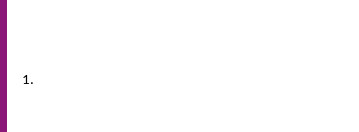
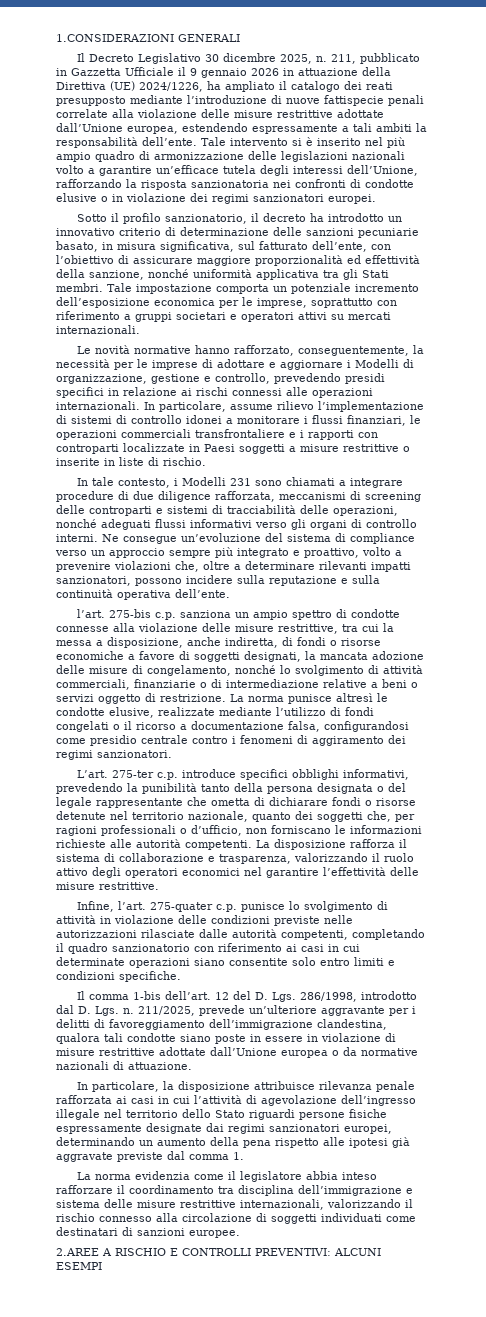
[22,75,34,84] 1. -> [56,34,240,42] [76,53,420,64] [56,67,391,78] [56,81,393,92] [56,95,424,106] [56,109,384,118] [56,123,427,134] [56,137,405,148] [56,151,405,162] [55,165,418,176] [56,179,414,190] [56,193,376,204] [76,213,402,224] [56,227,419,238] [56,241,391,252] [56,255,420,266] [56,269,389,280] [56,283,419,294] [56,297,397,308] [56,311,391,322] [56,325,140,334] [76,345,424,356] [56,359,414,370] [56,373,385,384] [56,387,373,398] [56,401,424,412] [56,415,421,426] [56,429,378,440] [56,443,410,454] [56,457,206,466] [76,477,403,488] [56,491,421,502] [56,505,398,516] [56,519,417,530] [56,533,415,544] [55,547,402,558] [56,561,411,572] [56,575,380,586] [56,589,230,600] [76,609,400,620] [56,623,394,634] [56,637,381,648] [56,651,424,662] [56,665,423,676] [56,679,418,690] [56,693,388,704] [56,707,374,718] [56,721,409,732] [56,735,406,746] [56,750,172,760] [76,769,409,780] [56,783,406,794] [56,797,416,808] [56,811,415,822] [56,825,422,836] [56,839,407,850] [56,853,414,864] [56,867,419,878] [56,882,159,890] [76,901,388,912] [56,915,353,926] [56,929,425,940] [56,943,360,954] [56,957,395,968] [56,971,181,982] [76,991,417,1002] [56,1005,416,1016] [56,1019,387,1030] [56,1033,396,1044] [56,1047,418,1058] [56,1061,192,1070] [76,1081,415,1092] [56,1095,416,1106] [56,1109,387,1120] [56,1123,392,1134] [56,1137,410,1148] [56,1151,244,1162] [76,1171,377,1182] [56,1185,413,1196] [56,1199,413,1210] [56,1213,416,1224] [56,1227,240,1238] [56,1248,381,1256] [56,1262,102,1270] 1.CONSIDERAZIONI GENERALI // Il Decreto Legislativo 30 dicembre 2025, n. 211, pubblicato in Gazzetta Ufficiale il 9 gennaio 2026 in attuazione della Direttiva (UE) 2024/1226, ha ampliato il catalogo dei reati presupposto mediante l’introduzione di nuove fattispecie penali correlate alla violazione delle misure restrittive adottate dall’Unione europea, estendendo espressamente a tali ambiti la responsabilità dell’ente. Tale intervento si è inserito nel più ampio quadro di armonizzazione delle legislazioni nazionali volto a garantire un’efficace tutela degli interessi dell’Unione, rafforzando la risposta sanzionatoria nei confronti di condotte elusive o in violazione dei regimi sanzionatori europei. // Sotto il profilo sanzionatorio, il decreto ha introdotto un innovativo criterio di determinazione delle sanzioni pecuniarie basato, in misura significativa, sul fatturato dell’ente, con l’obiettivo di assicurare maggiore proporzionalità ed effettività della sanzione, nonché uniformità applicativa tra gli Stati membri. Tale impostazione comporta un potenziale incremento dell’esposizione economica per le imprese, soprattutto con riferimento a gruppi societari e operatori attivi su mercati internazionali. // Le novità normative hanno rafforzato, conseguentemente, la necessità per le imprese di adottare e aggiornare i Modelli di organizzazione, gestione e controllo, prevedendo presidi specifici in relazione ai rischi connessi alle operazioni internazionali. In particolare, assume rilievo l’implementazione di sistemi di controllo idonei a monitorare i flussi finanziari, le operazioni commerciali transfrontaliere e i rapporti con controparti localizzate in Paesi soggetti a misure restrittive o inserite in liste di rischio. // In tale contesto, i Modelli 231 sono chiamati a integrare procedure di due diligence rafforzata, meccanismi di screening delle controparti e sistemi di tracciabilità delle operazioni, nonché adeguati flussi informativi verso gli organi di controllo interni. Ne consegue un’evoluzione del sistema di compliance verso un approccio sempre più integrato e proattivo, volto a prevenire violazioni che, oltre a determinare rilevanti impatti sanzionatori, possono incidere sulla reputazione e sulla continuità operativa dell’ente. // l’art. 275-bis c.p. sanziona un ampio spettro di condotte connesse alla violazione delle misure restrittive, tra cui la messa a disposizione, anche indiretta, di fondi o risorse economiche a favore di soggetti designati, la mancata adozione delle misure di congelamento, nonché lo svolgimento di attività commerciali, finanziarie o di intermediazione relative a beni o servizi oggetto di restrizione. La norma punisce altresì le condotte elusive, realizzate mediante l’utilizzo di fondi congelati o il ricorso a documentazione falsa, configurandosi come presidio centrale contro i fenomeni di aggiramento dei regimi sanzionatori. // L’art. 275-ter c.p. introduce specifici obblighi informativi, prevedendo la punibilità tanto della persona designata o del legale rappresentante che ometta di dichiarare fondi o risorse detenute nel territorio nazionale, quanto dei soggetti che, per ragioni professionali o d’ufficio, non forniscano le informazioni richieste alle autorità competenti. La disposizione rafforza il sistema di collaborazione e trasparenza, valorizzando il ruolo attivo degli operatori economici nel garantire l’effettività delle misure restrittive. // Infine, l’art. 275-quater c.p. punisce lo svolgimento di attività in violazione delle condizioni previste nelle autorizzazioni rilasciate dalle autorità competenti, completando il quadro sanzionatorio con riferimento ai casi in cui determinate operazioni siano consentite solo entro limiti e condizioni specifiche. // Il comma 1-bis dell’art. 12 del D. Lgs. 286/1998, introdotto dal D. Lgs. n. 211/2025, prevede un’ulteriore aggravante per i delitti di favoreggiamento dell’immigrazione clandestina, qualora tali condotte siano poste in essere in violazione di misure restrittive adottate dall’Unione europea o da normative nazionali di attuazione. // In particolare, la disposizione attribuisce rilevanza penale rafforzata ai casi in cui l’attività di agevolazione dell’ingresso illegale nel territorio dello Stato riguardi persone fisiche espressamente designate dai regimi sanzionatori europei, determinando un aumento della pena rispetto alle ipotesi già aggravate previste dal comma 1. // La norma evidenzia come il legislatore abbia inteso rafforzare il coordinamento tra disciplina dell’immigrazione e sistema delle misure restrittive internazionali, valorizzando il rischio connesso alla circolazione di soggetti individuati come destinatari di sanzioni europee. // 2.AREE A RISCHIO E CONTROLLI PREVENTIVI: ALCUNI ESEMPI

